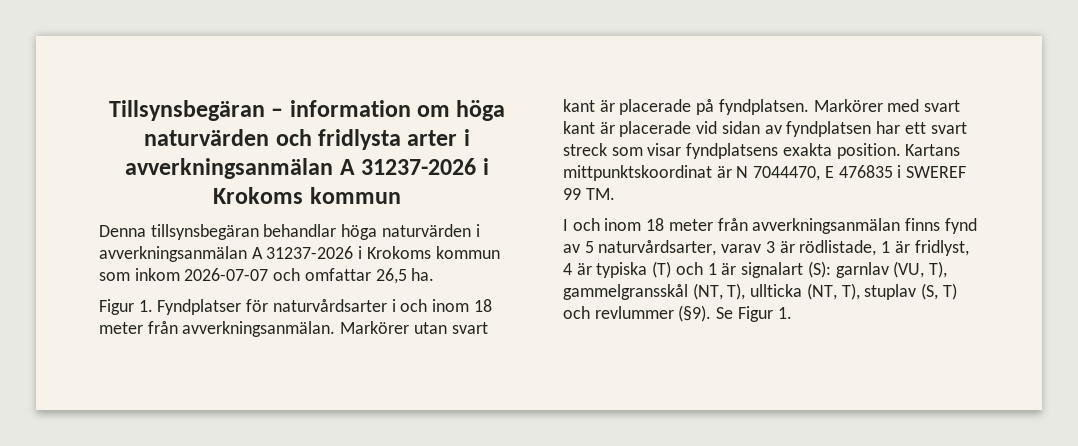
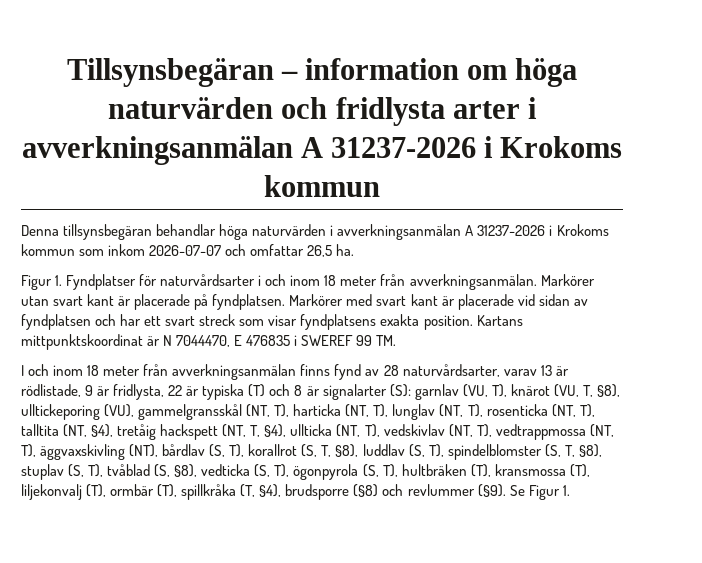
(872, 129) none -> [95,314,117,326] och
[584,241,594,253] 5 -> [383,365,399,376] 28
[765,241,775,253] 3 -> [540,365,552,376] 13
[881,240,969,256] [563,263,572,275] 1 är fridlyst, 4 -> [85,384,183,400] 9 är fridlysta, 22
[707,262,804,278] 1 är signalart -> [294,384,387,400] 8 är signalarter
[563,283,957,300] gammelgransskål (NT, T), ullticka (NT, T), stuplav (S, T) -> [510,384,620,397] [21,404,595,420] [21,424,614,440] [21,444,602,460] [21,464,590,480] [21,484,379,500] knärot (VU, T, §8), ulltickeporing (VU), gammelgransskål (NT, T), harticka (NT, T), lunglav (NT, T), rosenticka (NT, T), talltita (NT, §4), tretåig hackspett (NT, T, §4), ullticka (NT, T), vedskivlav (NT, T), vedtrappmossa (NT, T), äggvaxskivling (NT), bårdlav (S, T), korallrot (S, T, §8), luddlav (S, T), spindelblomster (S, T, §8), stuplav (S, T), tvåblad (S, §8), vedticka (S, T), ögonpyrola (S, T), hultbräken (T), kransmossa (T), liljekonvalj (T), ormbär (T), spillkråka (T, §4), brudsporre (§8)

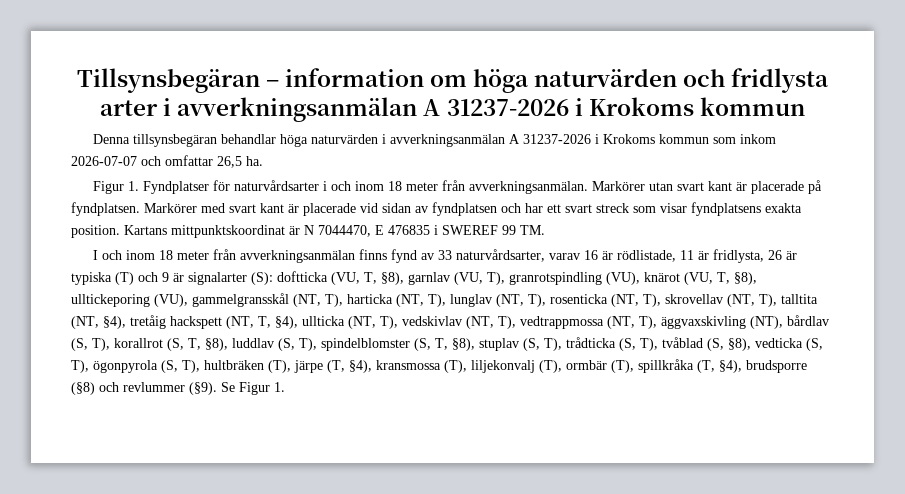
[383,365,399,376] 28 -> [437,250,452,260] 33
[540,365,552,376] 13 -> [583,250,598,260] 16
[85,385,94,396] 9 -> [679,250,694,260] 11
[168,385,183,396] 22 -> [767,250,782,260] 26
[294,385,303,396] 8 -> [162,272,169,282] 9
(411, 390) none -> [277,271,404,285] doftticka (VU, T, §8),
(507, 390) none -> [509,272,640,285] granrotspindling (VU),
(595, 410) none -> [665,294,777,307] skrovellav (NT, T),
(104, 470) none -> [566,337,658,351] trådticka (S, T),
(491, 470) none -> [294,360,372,373] järpe (T, §4),

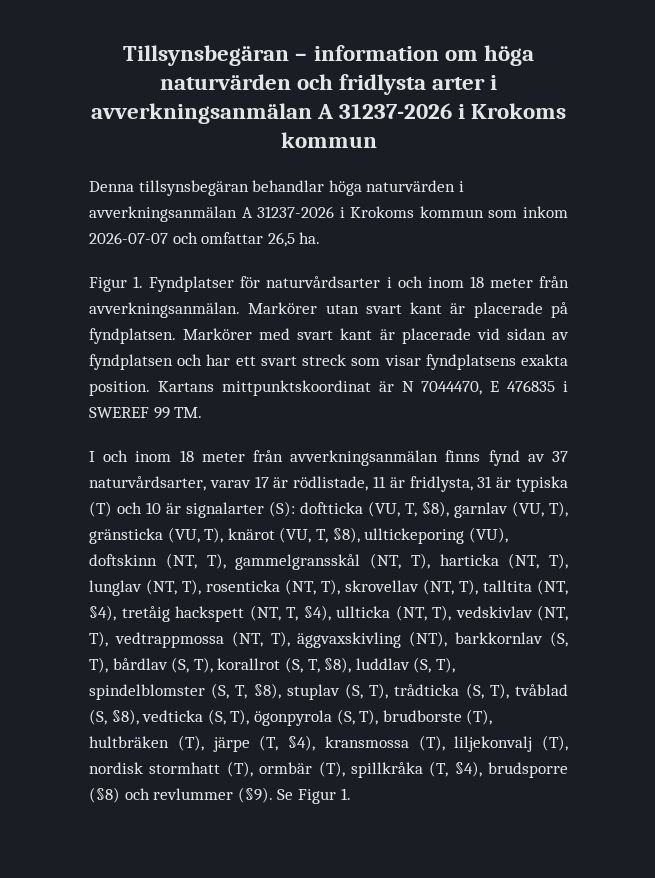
[437,250,452,260] 33 -> [551,451,568,462] 37
[583,250,598,260] 16 -> [254,476,269,488] 17
[767,250,782,260] 26 -> [477,476,493,488] 31
[162,272,169,282] 9 -> [146,502,161,514] 10
[509,272,640,285] granrotspindling (VU), -> [89,527,224,544] gränsticka (VU, T),
(188, 300) none -> [89,553,226,569] doftskinn (NT, T),
(783, 322) none -> [455,631,568,647] [89,657,108,673] barkkornlav (S, T),
(200, 366) none -> [382,709,493,725] brudborste (T),
(562, 366) none -> [89,761,253,777] nordisk stormhatt (T),

